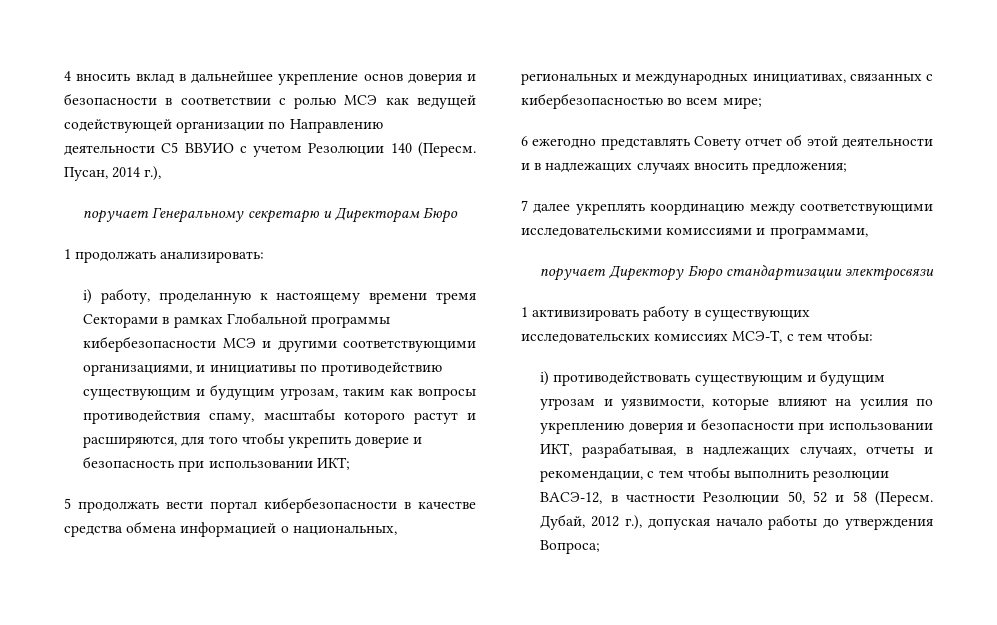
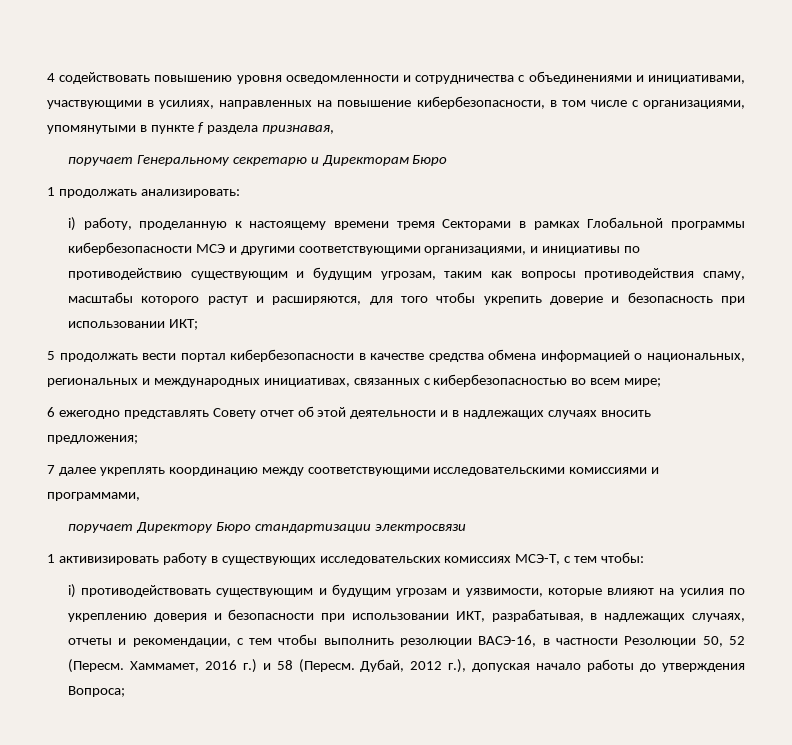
[76,71,476,85] [64,93,476,109] [64,119,383,133] [64,142,476,157] [64,166,162,181] вносить вклад в дальнейшее укрепление основ доверия и безопасности в соответствии с ролью МСЭ как ведущей содействующей организации по Направлению деятельности С5 ВВУИО с учетом Резолюции 140 (Пересм. Пусан, 2014 г.), -> [59,71,745,84] [47,96,745,109] [47,122,334,134] содействовать повышению уровня осведомленности и сотрудничества с объединениями и инициативами, участвующими в усилиях, направленных на повышение кибербезопасности, в том числе с организациями, упомянутыми в пункте f раздела признавая,
[540,492,603,504] ВАСЭ-12, -> [478,635,537,647] ВАСЭ-16,
(827, 497) none -> [67,659,257,673] (Пересм. Хаммамет, 2016 г.)

